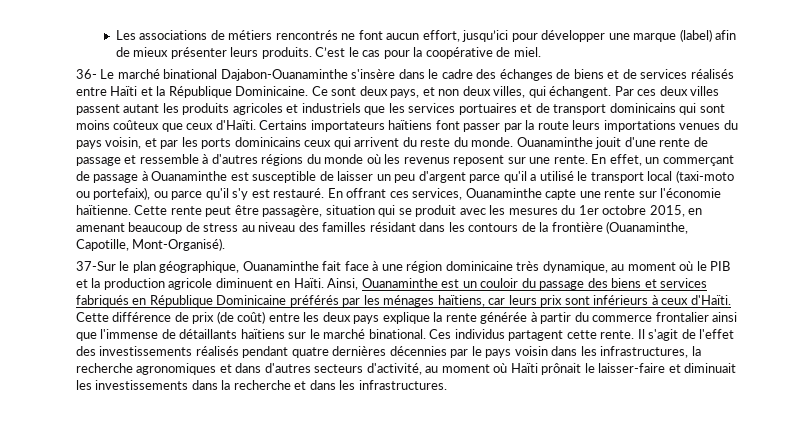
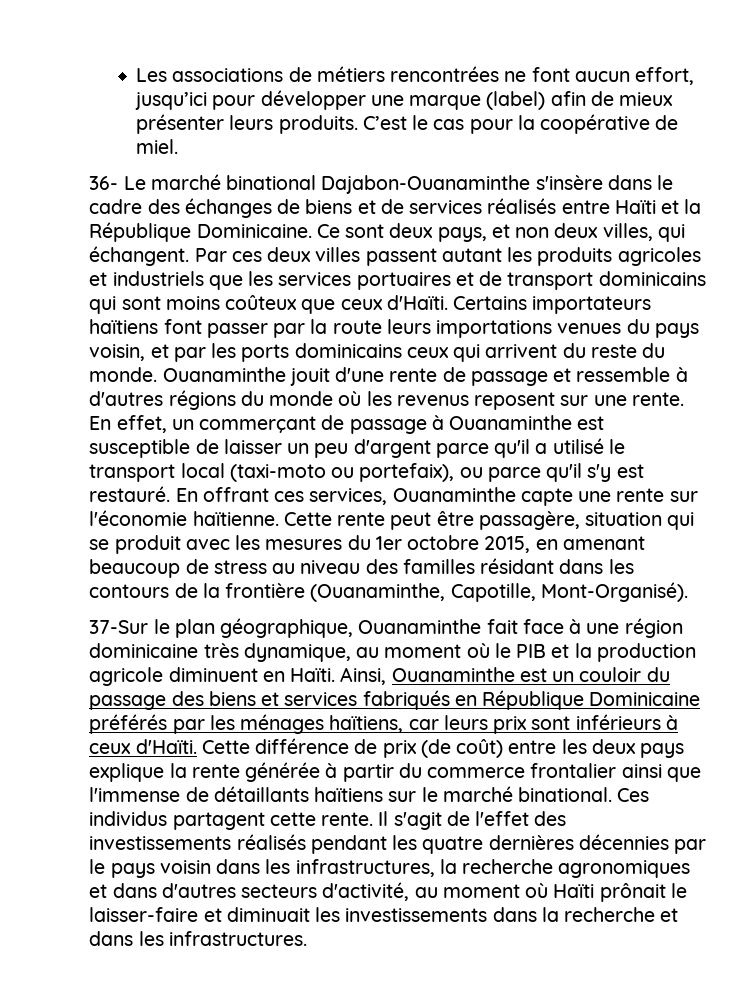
[275,30,338,40] rencontrés -> [390,66,500,82] rencontrées
(289, 352) none -> [392,835,418,850] les

